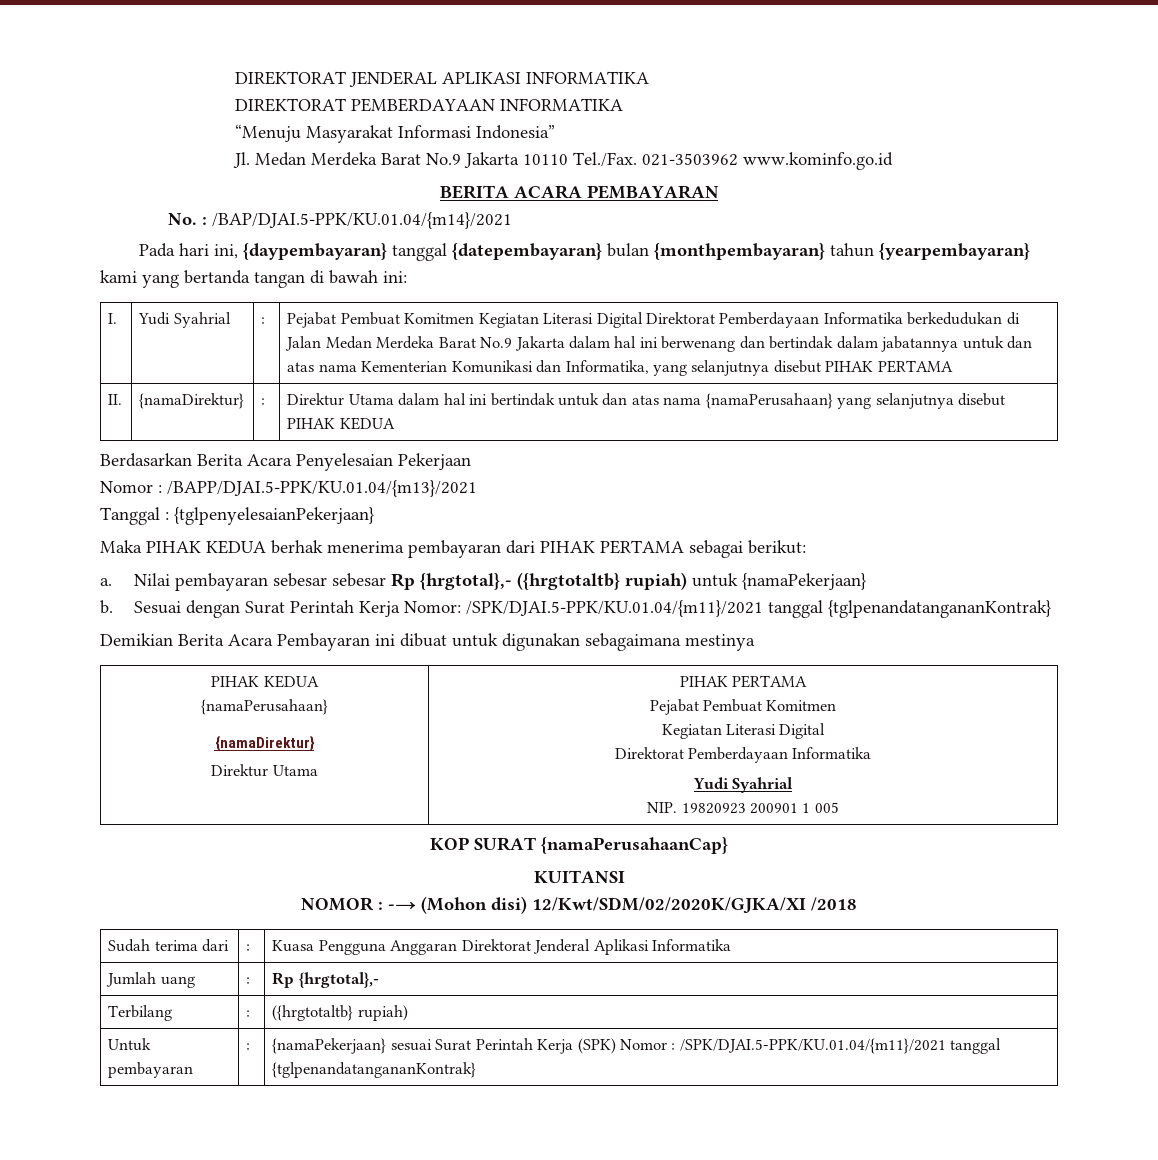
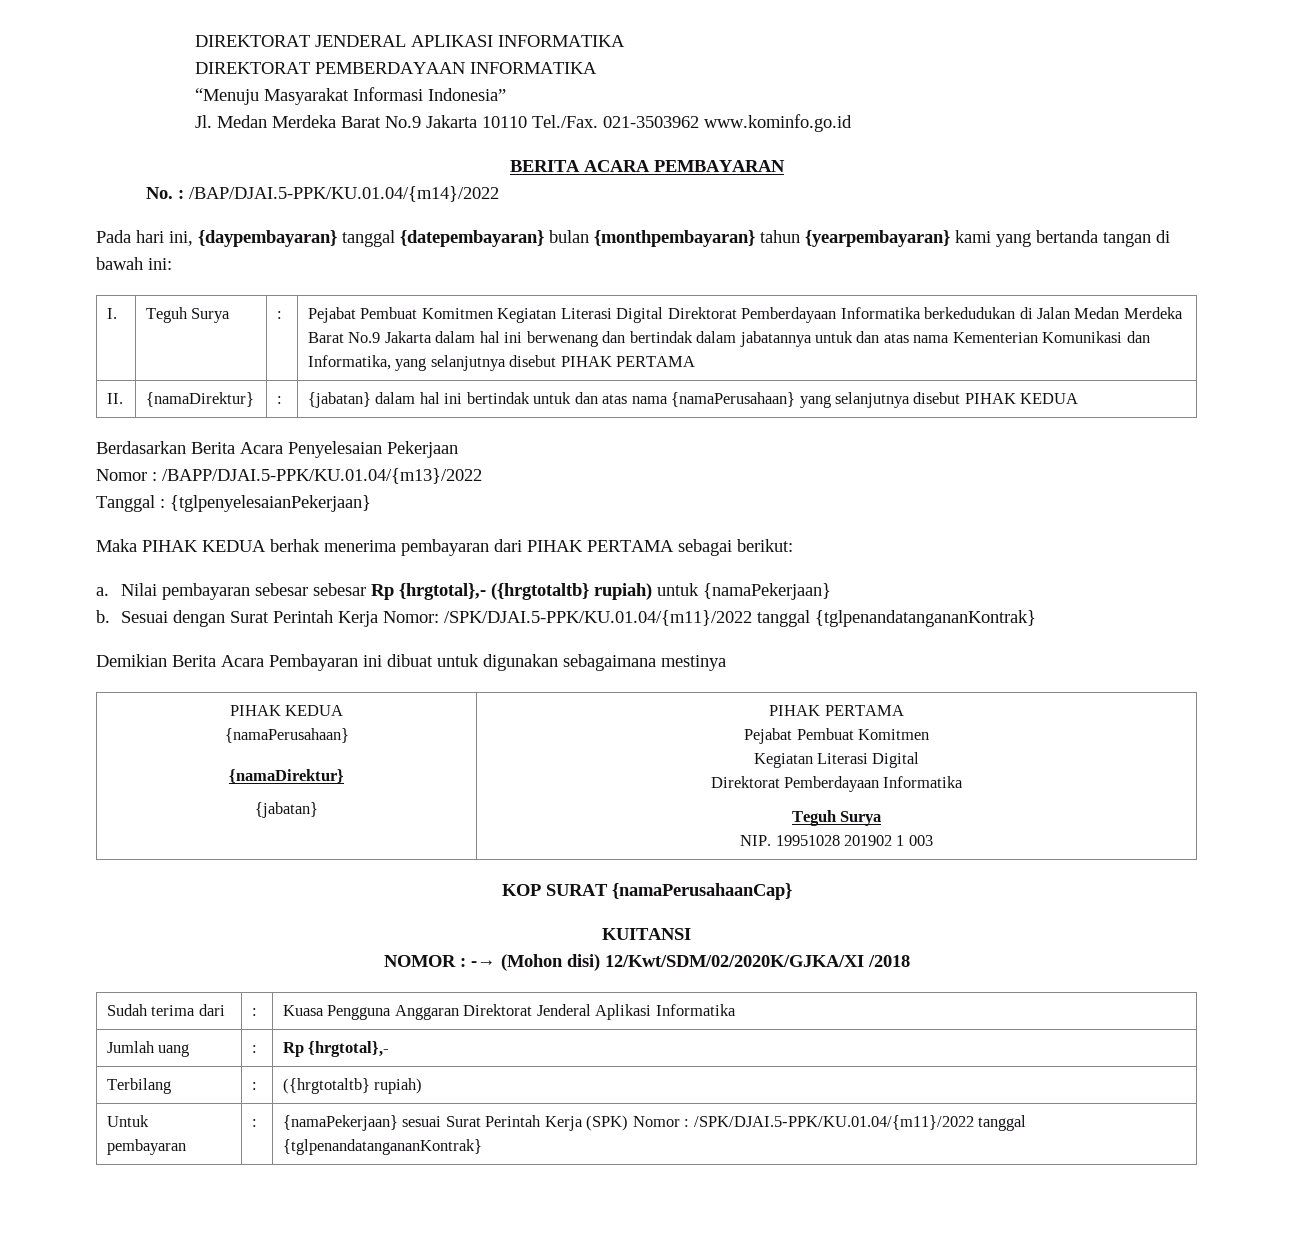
[211,212,512,229] /BAP/DJAI.5-PPK/KU.01.04/{m14}/2021 -> [188,186,499,202] /BAP/DJAI.5-PPK/KU.01.04/{m14}/2022
[138,312,231,328] Yudi Syahrial -> [146,307,231,323] Teguh Surya
[287,393,394,406] Direktur Utama -> [308,392,372,408] {jabatan}
[167,480,477,497] /BAPP/DJAI.5-PPK/KU.01.04/{m13}/2021 -> [162,468,482,484] /BAPP/DJAI.5-PPK/KU.01.04/{m13}/2022
[465,600,763,617] /SPK/DJAI.5-PPK/KU.01.04/{m11}/2021 -> [443,610,752,626] /SPK/DJAI.5-PPK/KU.01.04/{m11}/2022
[211,764,318,777] Direktur Utama -> [255,802,318,818] {jabatan}
[692,777,794,793] Yudi Syahrial -> [791,810,882,826] Teguh Surya
[681,802,839,814] 19820923 200901 1 005 -> [775,835,933,846] 19951028 201902 1 003
[679,1038,946,1054] /SPK/DJAI.5-PPK/KU.01.04/{m11}/2021 -> [693,1115,974,1130] /SPK/DJAI.5-PPK/KU.01.04/{m11}/2022

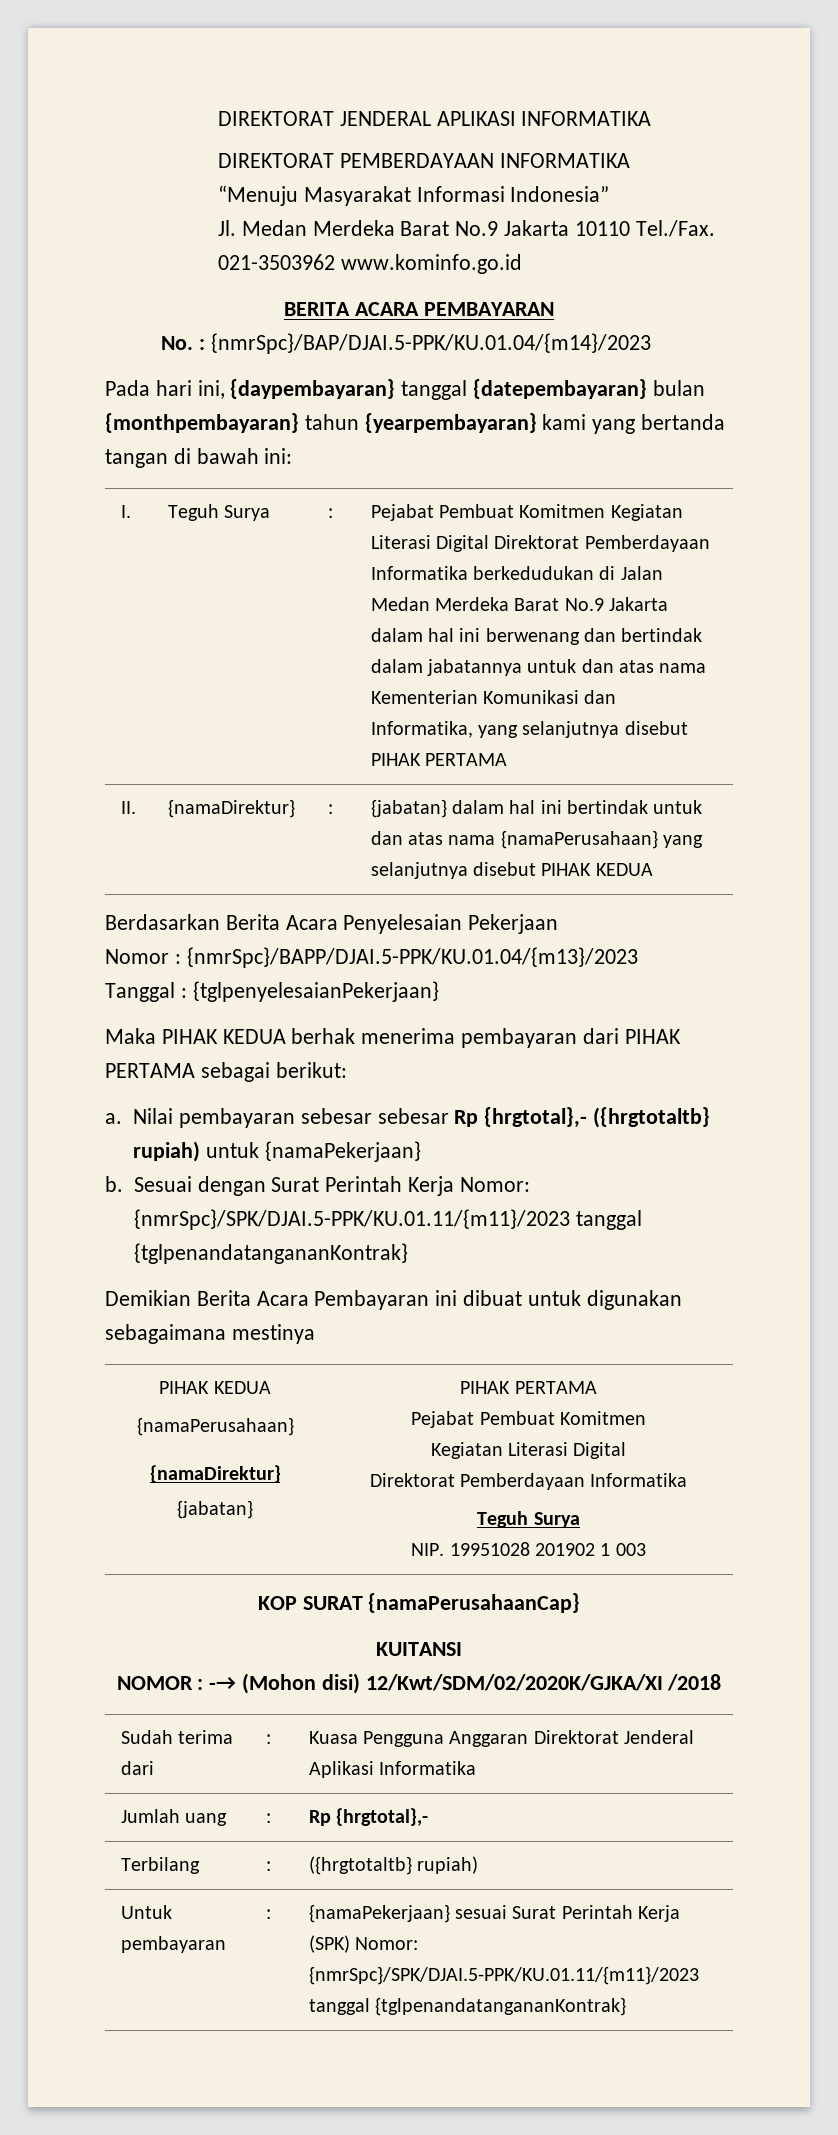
[188,186,499,202] /BAP/DJAI.5-PPK/KU.01.04/{m14}/2022 -> [211,333,652,354] {nmrSpc}/BAP/DJAI.5-PPK/KU.01.04/{m14}/2023
[162,468,482,484] /BAPP/DJAI.5-PPK/KU.01.04/{m13}/2022 -> [186,947,638,968] {nmrSpc}/BAPP/DJAI.5-PPK/KU.01.04/{m13}/2023
[443,610,752,626] /SPK/DJAI.5-PPK/KU.01.04/{m11}/2022 -> [133,1209,570,1230] {nmrSpc}/SPK/DJAI.5-PPK/KU.01.11/{m11}/2023
[632,1115,974,1130] Nomor : /SPK/DJAI.5-PPK/KU.01.04/{m11}/2022 -> [355,1937,419,1950] [308,1966,699,1985] Nomor: {nmrSpc}/SPK/DJAI.5-PPK/KU.01.11/{m11}/2023

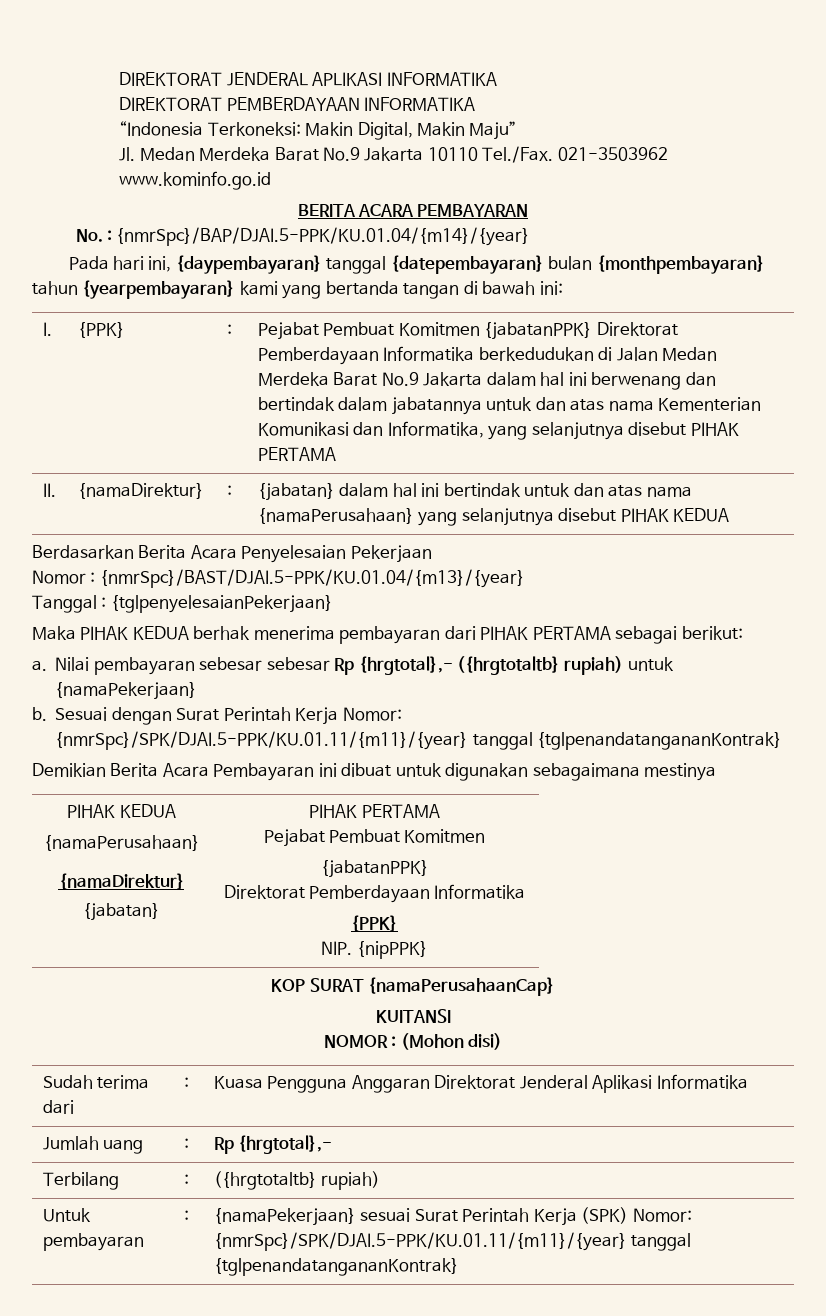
[217,185,610,206] “Menuju Masyarakat Informasi Indonesia” -> [119,121,518,140] “Indonesia Terkoneksi: Makin Digital, Makin Maju”
[211,333,652,354] {nmrSpc}/BAP/DJAI.5-PPK/KU.01.04/{m14}/2023 -> [116,227,531,246] {nmrSpc}/BAP/DJAI.5-PPK/KU.01.04/{m14}/{year}
[167,504,271,521] Teguh Surya -> [77,322,125,338] {PPK}
[610,504,683,521] [370,535,490,552] Kegiatan Literasi Digital -> [484,322,593,340] {jabatanPPK}
[186,947,638,968] {nmrSpc}/BAPP/DJAI.5-PPK/KU.01.04/{m13}/2023 -> [99,569,525,588] {nmrSpc}/BAST/DJAI.5-PPK/KU.01.04/{m13}/{year}
[133,1209,570,1230] {nmrSpc}/SPK/DJAI.5-PPK/KU.01.11/{m11}/2023 -> [55,731,469,750] {nmrSpc}/SPK/DJAI.5-PPK/KU.01.11/{m11}/{year}
[430,1442,627,1459] Kegiatan Literasi Digital -> [320,860,429,878] {jabatanPPK}
[477,1511,580,1528] Teguh Surya -> [351,915,398,932] {PPK}
[449,1542,646,1556] 19951028 201902 1 003 -> [356,941,428,959] {nipPPK}
[209,1676,237,1690] -→ -> (397, 1041) none
[365,1674,722,1691] 12/Kwt/SDM/02/2020K/GJKA/XI /2018 -> (503, 1041) none
[308,1966,699,1985] {nmrSpc}/SPK/DJAI.5-PPK/KU.01.11/{m11}/2023 -> [213,1232,627,1251] {nmrSpc}/SPK/DJAI.5-PPK/KU.01.11/{m11}/{year}

